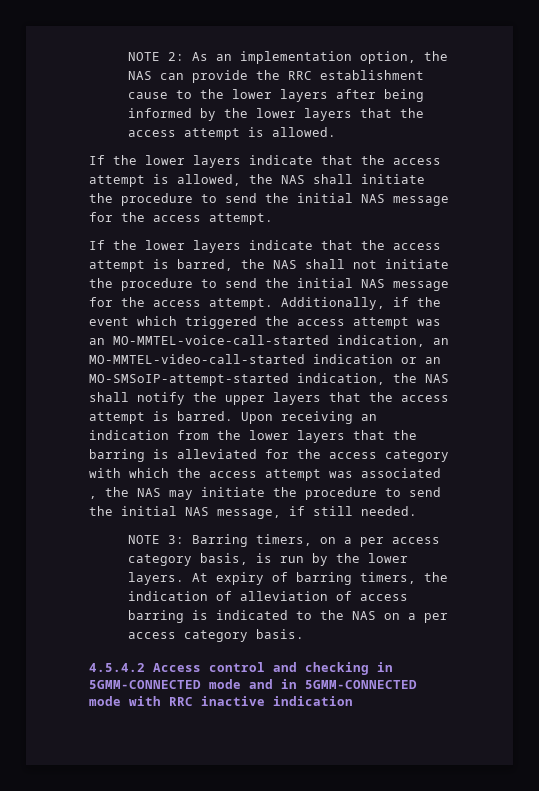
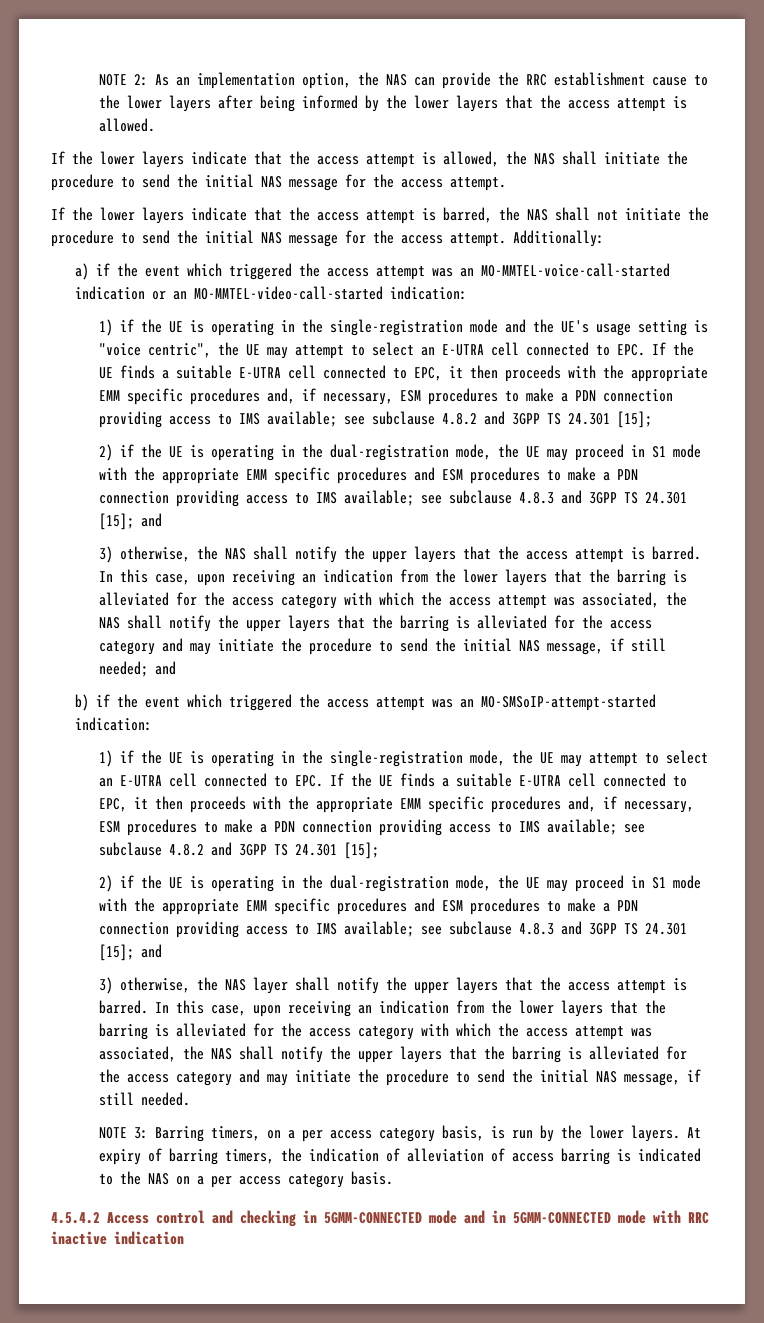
[281,297,385,310] Additionally, -> [513,230,604,247] [74,263,89,280] Additionally: // a)
[337,335,449,347] [89,354,441,364] [89,373,385,386] indication, an MO-MMTEL-video-call-started indication or an MO-SMSoIP-attempt-started indication, -> [74,286,467,300] [98,319,708,336] [98,342,694,359] [98,365,708,382] [98,388,673,405] [98,411,652,428] [98,444,701,461] [98,467,638,484] [98,490,687,507] [98,513,162,530] [98,546,190,563] indication or an MO-MMTEL-video-call-started indication: // 1) if the UE is operating in the single-registration mode and the UE's usage setting is "voice centric", the UE may attempt to select an E-UTRA cell connected to EPC. If the UE finds a suitable E-UTRA cell connected to EPC, it then proceeds with the appropriate EMM specific procedures and, if necessary, ESM procedures to make a PDN connection providing access to IMS available; see subclause 4.8.2 and 3GPP TS 24.301 [15]; // 2) if the UE is operating in the dual-registration mode, the UE may proceed in S1 mode with the appropriate EMM specific procedures and ESM procedures to make a PDN connection providing access to IMS available; see subclause 4.8.3 and 3GPP TS 24.301 [15]; and // 3) otherwise,
[241,412,273,424] Upon -> [98,569,225,586] In this case, upon
[361,468,441,478] [89,487,161,499] associated , the NAS -> [581,592,687,608] [98,615,652,632] [98,638,666,655] [98,661,176,677] [74,694,656,711] [74,717,152,731] [98,750,708,767] [98,773,687,787] [98,796,694,813] [98,819,645,836] [98,842,379,859] [98,875,701,892] [98,898,638,915] [98,921,687,938] [98,944,162,961] [98,977,687,994] [98,1000,666,1017] [98,1023,652,1040] [98,1046,687,1063] [98,1069,260,1086] associated, the NAS shall notify the upper layers that the barring is alleviated for the access category and may initiate the procedure to send the initial NAS message, if still needed; and // b) if the event which triggered the access attempt was an MO-SMSoIP-attempt-started indication: // 1) if the UE is operating in the single-registration mode, the UE may attempt to select an E-UTRA cell connected to EPC. If the UE finds a suitable E-UTRA cell connected to EPC, it then proceeds with the appropriate EMM specific procedures and, if necessary, ESM procedures to make a PDN connection providing access to IMS available; see subclause 4.8.2 and 3GPP TS 24.301 [15]; // 2) if the UE is operating in the dual-registration mode, the UE may proceed in S1 mode with the appropriate EMM specific procedures and ESM procedures to make a PDN connection providing access to IMS available; see subclause 4.8.3 and 3GPP TS 24.301 [15]; and // 3) otherwise, the NAS layer shall notify the upper layers that the access attempt is barred. In this case, upon receiving an indication from the lower layers that the barring is alleviated for the access category with which the access attempt was associated, the NAS shall notify the upper layers that the barring is alleviated for the access category and

